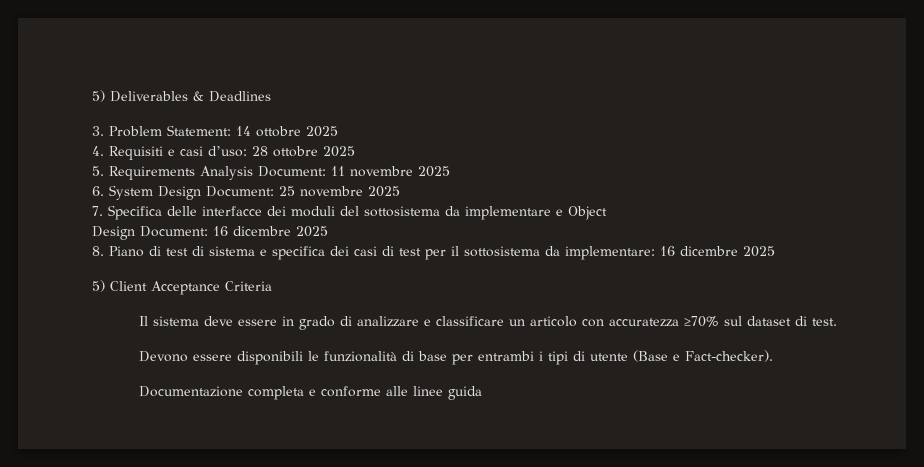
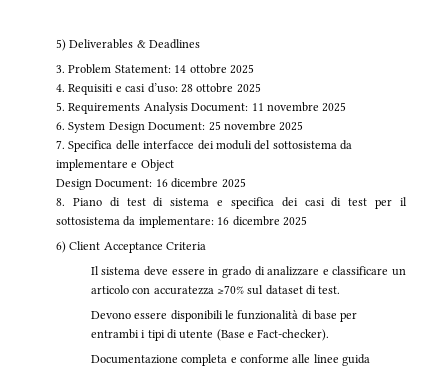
[92,280,105,292] 5) -> [56,241,66,253] 6)

